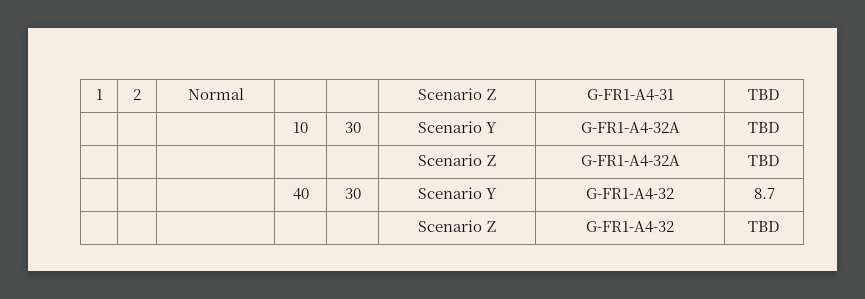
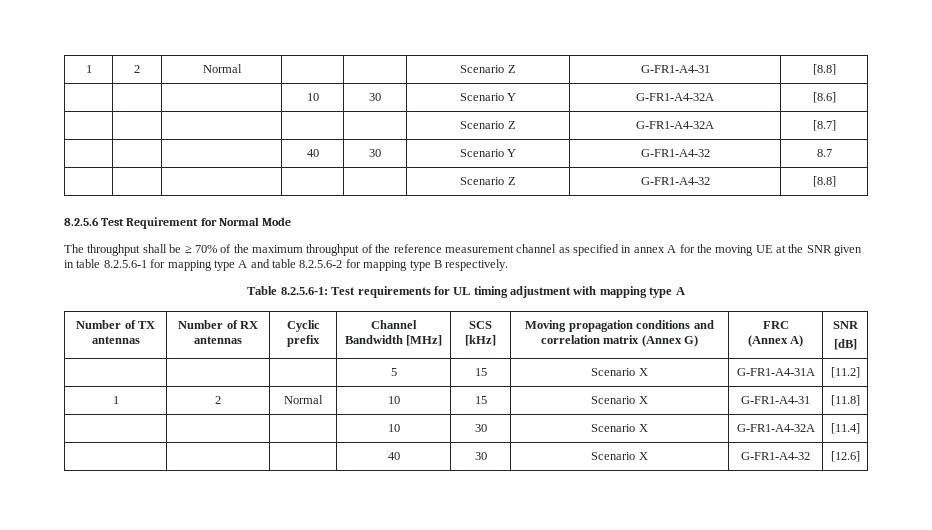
[748,89,780,100] TBD -> [812,64,836,75] [8.8]
[748,122,780,133] TBD -> [812,92,836,103] [8.6]
[748,155,780,166] TBD -> [812,120,836,131] [8.7]
[748,221,780,232] TBD -> [812,176,836,187] [64,217,292,229] [64,244,863,256] [64,259,509,271] [247,286,685,298] [76,320,155,329] [91,336,140,344] [178,320,258,329] [194,336,242,344] [286,320,320,332] [287,335,320,347] [371,320,417,329] [344,335,443,346] [469,321,492,329] [465,335,496,346] [525,320,714,332] [540,335,699,347] [762,321,789,329] [747,335,804,347] [832,321,859,329] [833,339,857,350] [390,368,397,376] [474,368,487,376] [591,368,648,376] [736,368,815,376] [830,367,860,378] [112,396,119,404] [215,396,221,404] [284,395,323,404] [387,396,400,404] [474,396,487,404] [591,396,648,404] [741,396,810,404] [830,395,860,406] [387,424,400,432] [474,424,487,432] [591,424,648,432] [736,424,815,432] [830,423,860,434] [387,452,400,460] [474,452,487,460] [591,452,648,460] [741,452,810,460] [830,451,860,462] [8.8] // 8.2.5.6 Test Requirement for Normal Mode // The throughput shall be ≥ 70% of the maximum throughput of the reference measurement channel as specified in annex A for the moving UE at the SNR given in table 8.2.5.6-1 for mapping type A and table 8.2.5.6-2 for mapping type B respectively. // Table 8.2.5.6-1: Test requirements for UL timing adjustment with mapping type A // Number of TX antennas | Number of RX antennas | Cyclic prefix | Channel Bandwidth [MHz] | SCS [kHz] | Moving propagation conditions and correlation matrix (Annex G) | FRC // (Annex A) | SNR // [dB] // | | | 5 | 15 | Scenario X | G-FR1-A4-31A | [11.2] // 1 | 2 | Normal | 10 | 15 | Scenario X | G-FR1-A4-31 | [11.8] // | | | 10 | 30 | Scenario X | G-FR1-A4-32A | [11.4] // | | | 40 | 30 | Scenario X | G-FR1-A4-32 | [12.6]

